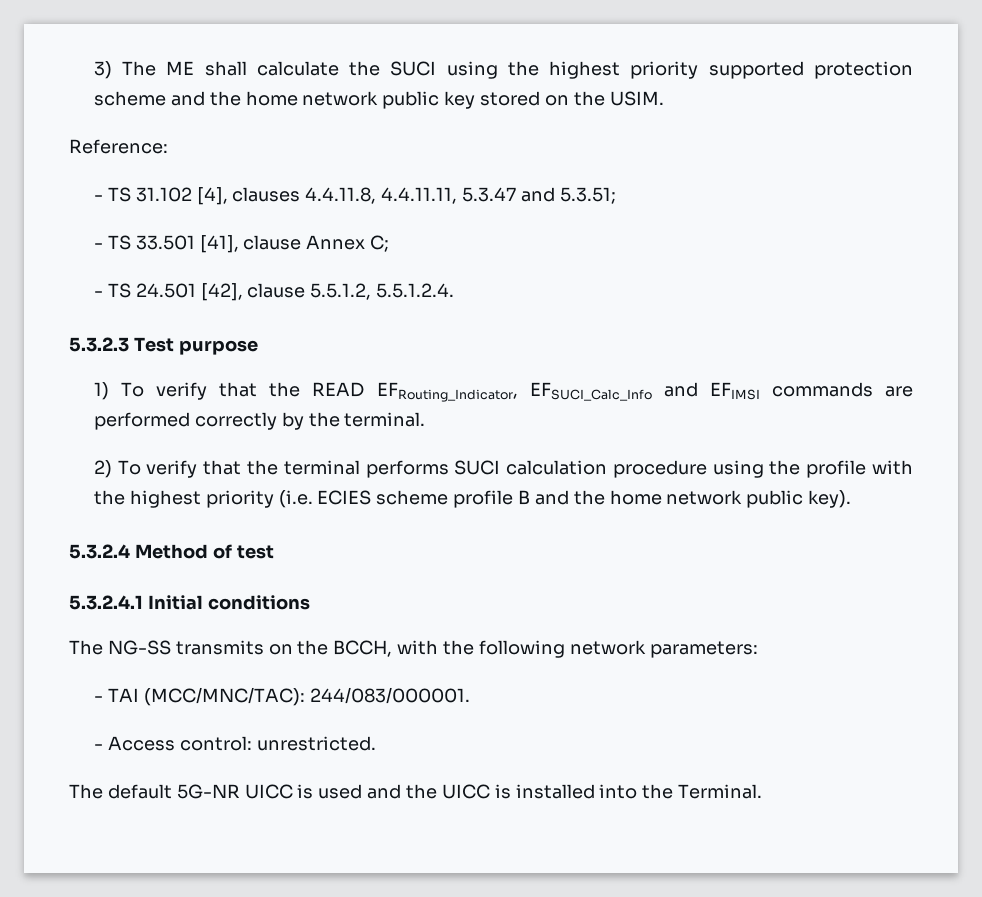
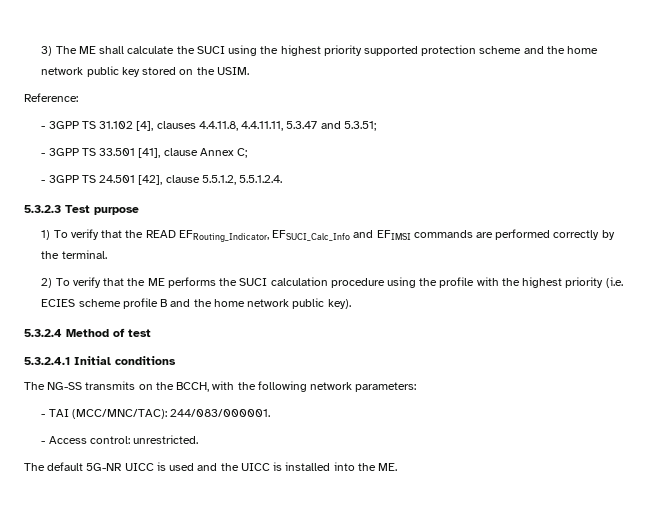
(103, 198) none -> [48,121,79,129] 3GPP
(103, 246) none -> [48,148,79,156] 3GPP
(103, 294) none -> [48,175,79,183] 3GPP
[283,460,449,478] terminal performs -> [147,277,238,288] ME performs the
[678,784,763,799] Terminal. -> [378,463,398,471] ME.

